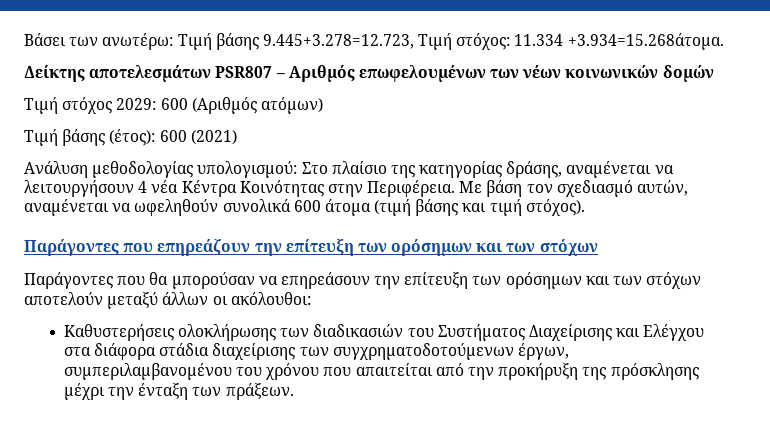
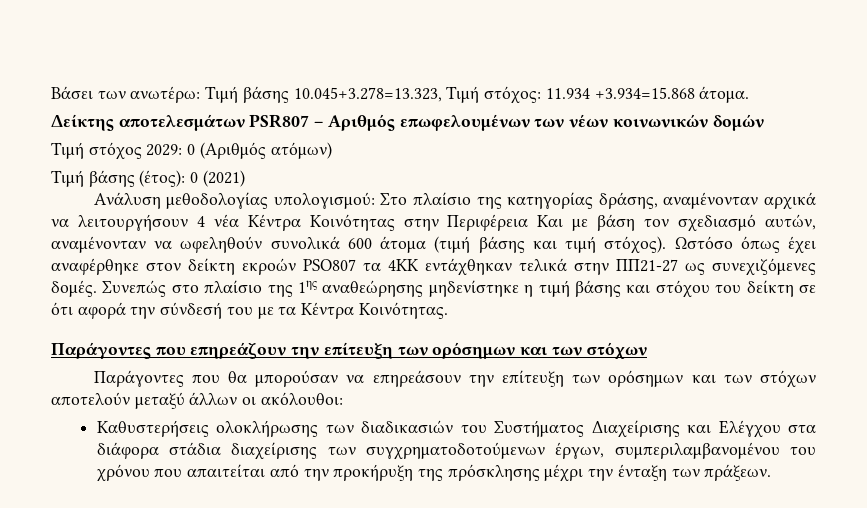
[262,34,414,49] 9.445+3.278=12.723, -> [293,87,442,102] 10.045+3.278=13.323,
[514,33,724,50] 11.334 +3.934=15.268άτομα. -> [545,86,750,103] 11.934 +3.934=15.868 άτομα.
[160,98,188,110] 600 -> [187,144,196,155] 0
[159,130,187,142] 600 -> [190,172,199,183] 0
[566,161,652,178] αναμένεται -> [663,192,817,210] αναμένονταν αρχικά
[367,180,483,197] Περιφέρεια. Με -> [447,214,589,231] Περιφέρεια Και με
[24,199,109,216] αναμένεται -> [51,236,146,253] αναμένονταν
(585, 207) none -> [674,236,817,254] [51,258,816,276] [51,280,816,298] [51,302,448,319] Ωστόσο όπως έχει αναφέρθηκε στον δείκτη εκροών PSO807 τα 4ΚΚ εντάχθηκαν τελικά στην ΠΠ21-27 ως συνεχιζόμενες δομές. Συνεπώς στο πλαίσιο της 1ης αναθεώρησης μηδενίστηκε η τιμή βάσης και στόχου του δείκτη σε ότι αφορά την σύνδεσή του με τα Κέντρα Κοινότητας.

